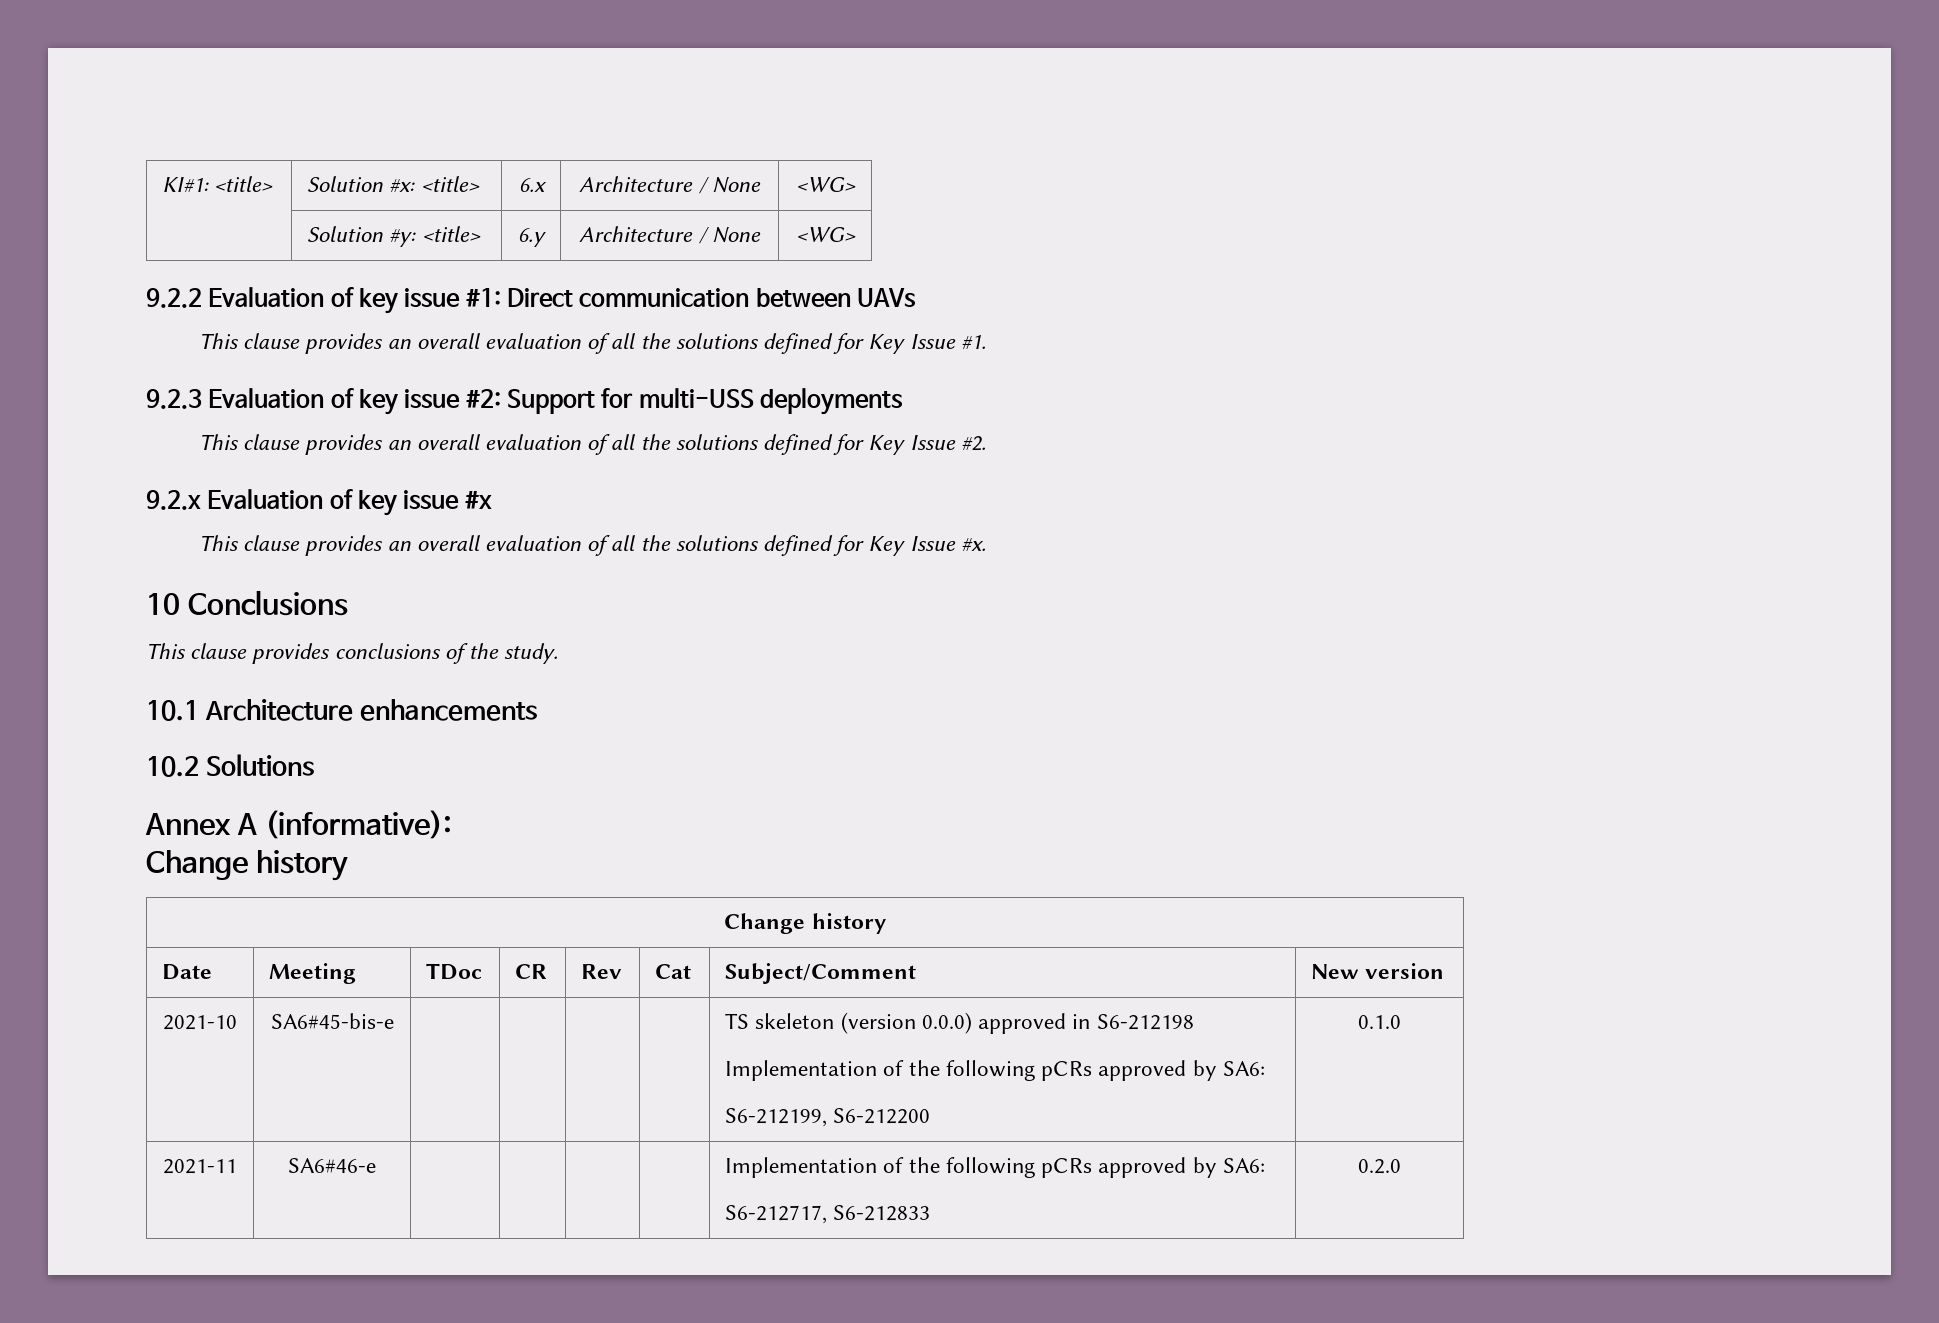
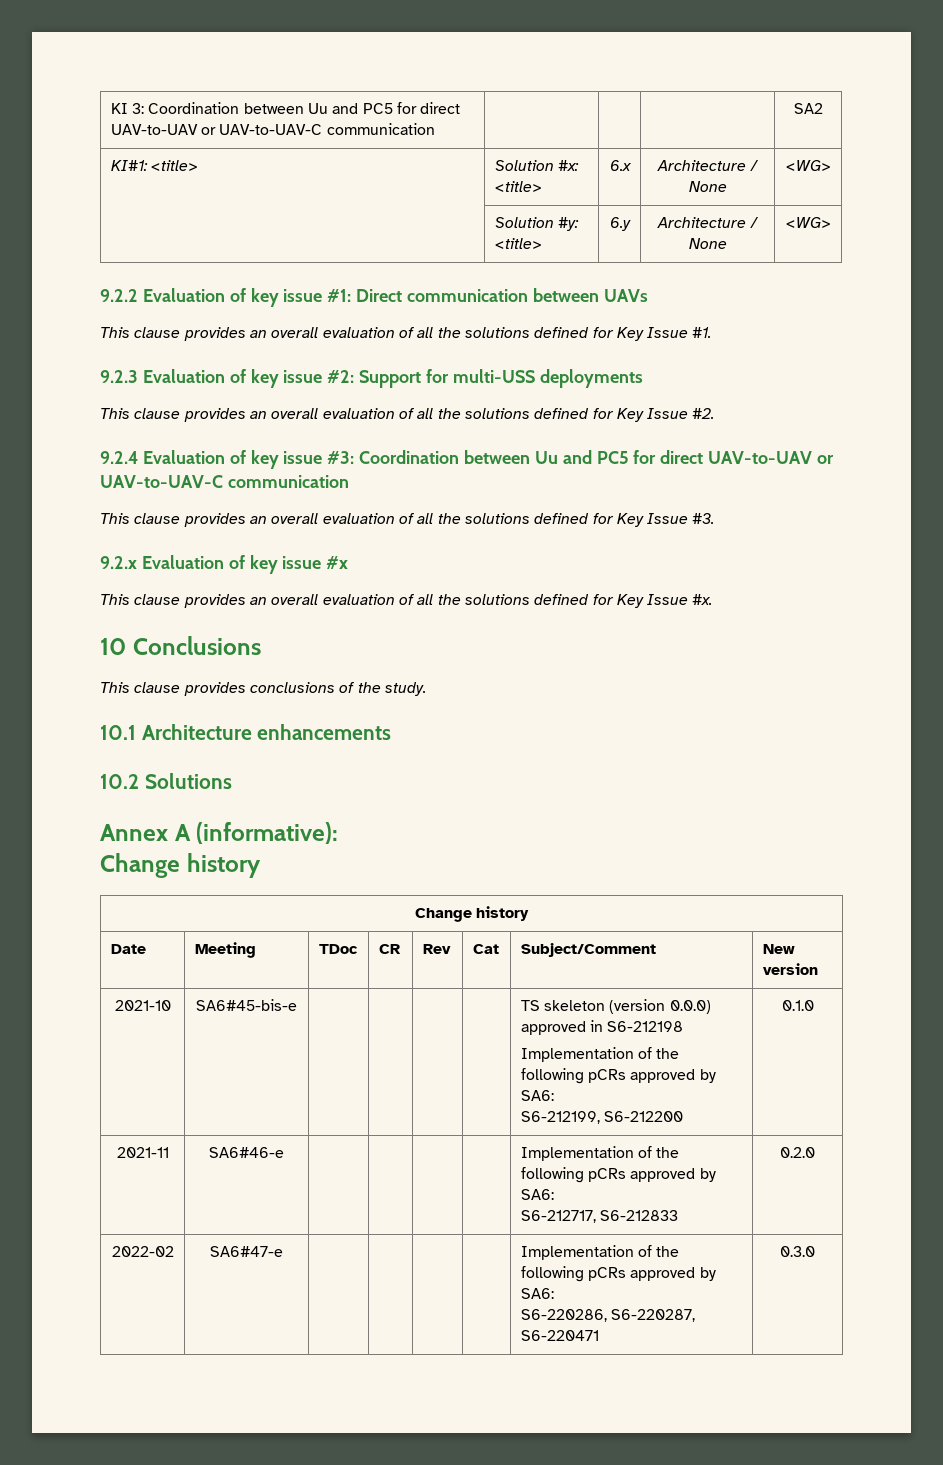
(162, 184) none -> [110,102,461,114] [110,123,435,135] [793,103,823,114] KI 3: Coordination between Uu and PC5 for direct UAV-to-UAV or UAV-to-UAV-C communication | | | | SA2 //
(986, 443) none -> [100,450,835,469] [100,475,349,488] [100,513,715,527] // 9.2.4 Evaluation of key issue #3: Coordination between Uu and PC5 for direct UAV-to-UAV or UAV-to-UAV-C communication // This clause provides an overall evaluation of all the solutions defined for Key Issue #3.
(1401, 1166) none -> [111,1246,174,1257] [210,1246,283,1257] [520,1245,680,1260] [520,1266,716,1282] [520,1288,554,1299] [520,1309,696,1322] [520,1330,599,1341] [780,1246,815,1257] // 2022-02 | SA6#47-e | | | | | Implementation of the following pCRs approved by SA6: // S6-220286, S6-220287, S6-220471 | 0.3.0

